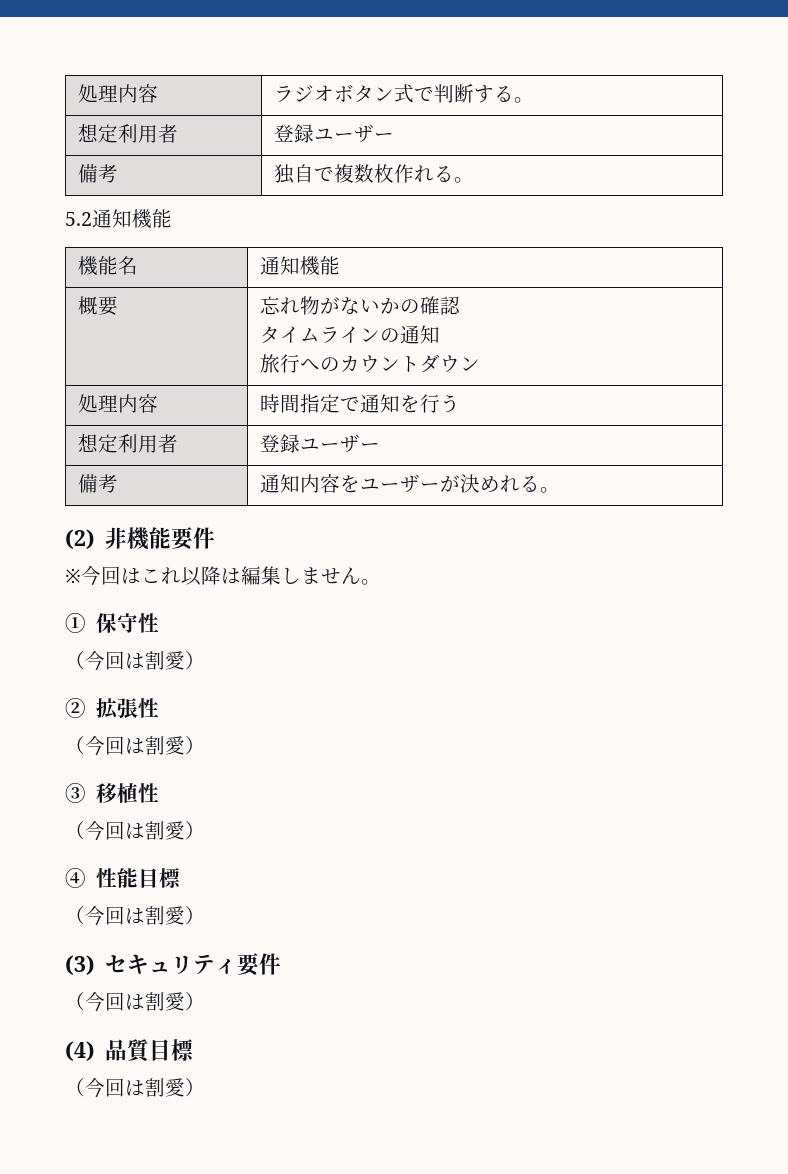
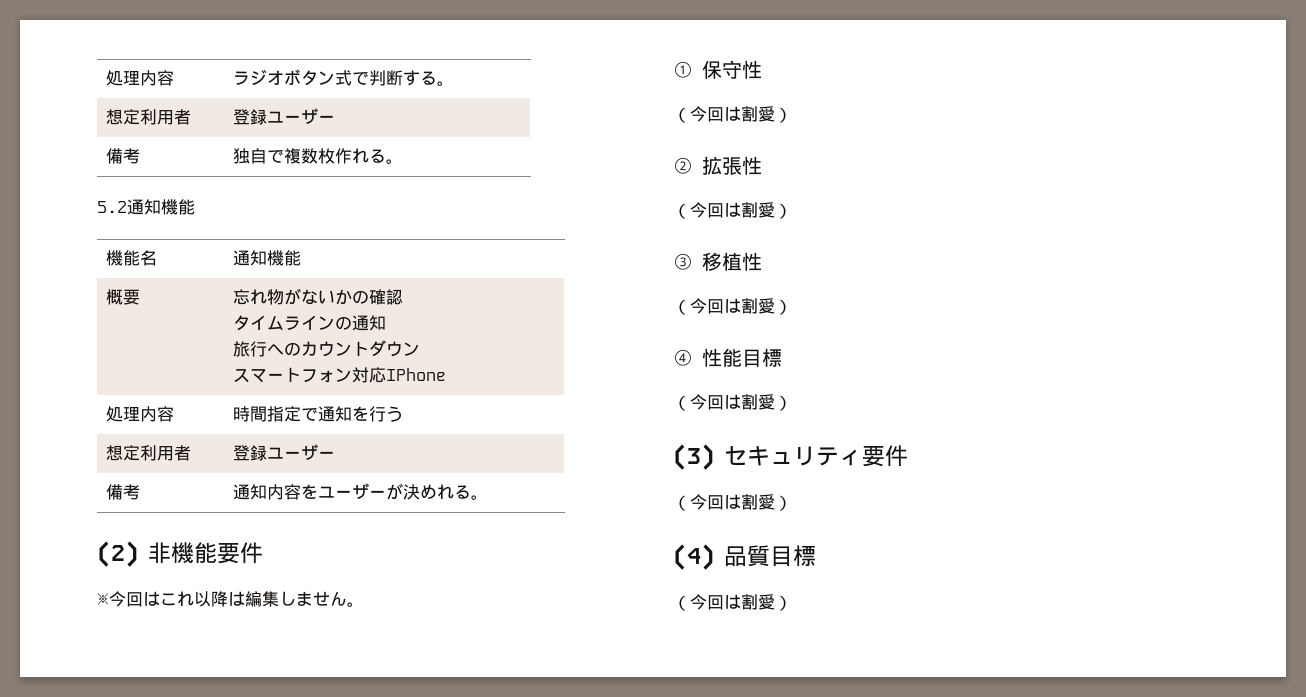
(481, 364) none -> [233,367,447,383] // スマートフォン対応IPhone

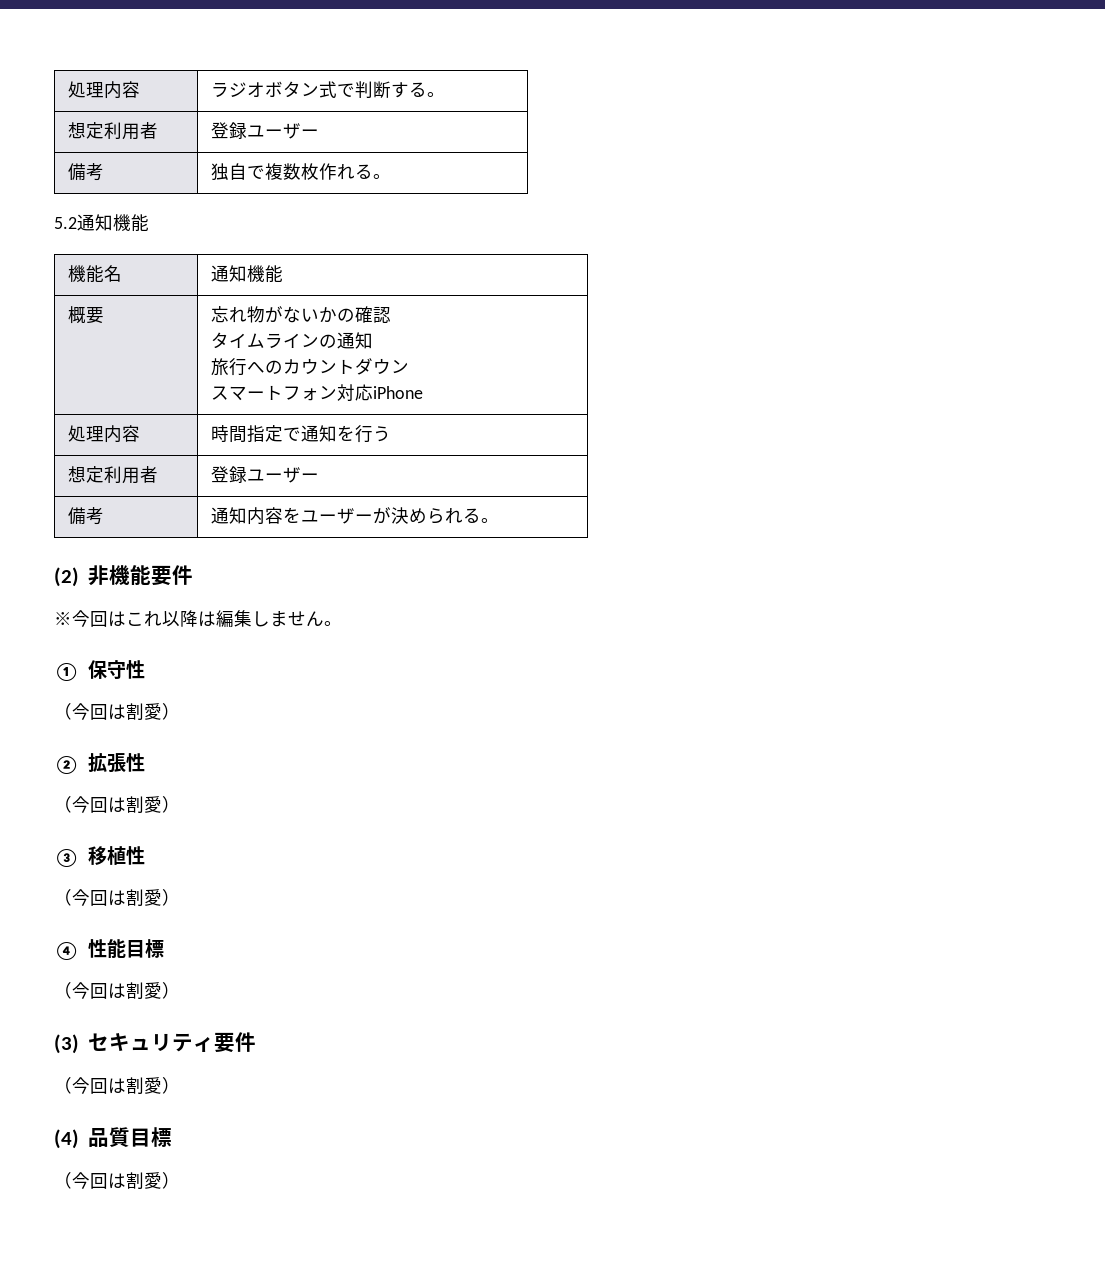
[386,368,447,381] IPhone -> [372,386,423,399] iPhone
(438, 491) none -> [426,508,445,524] ら

